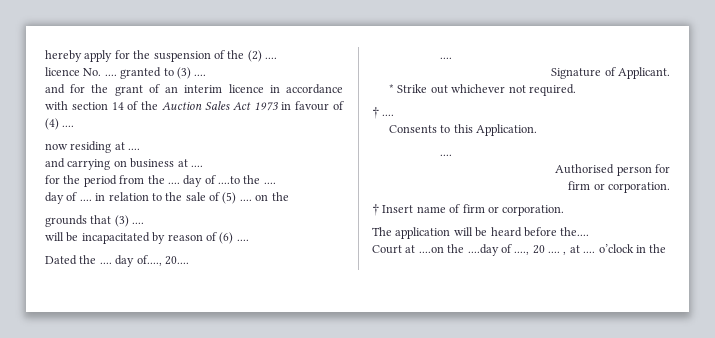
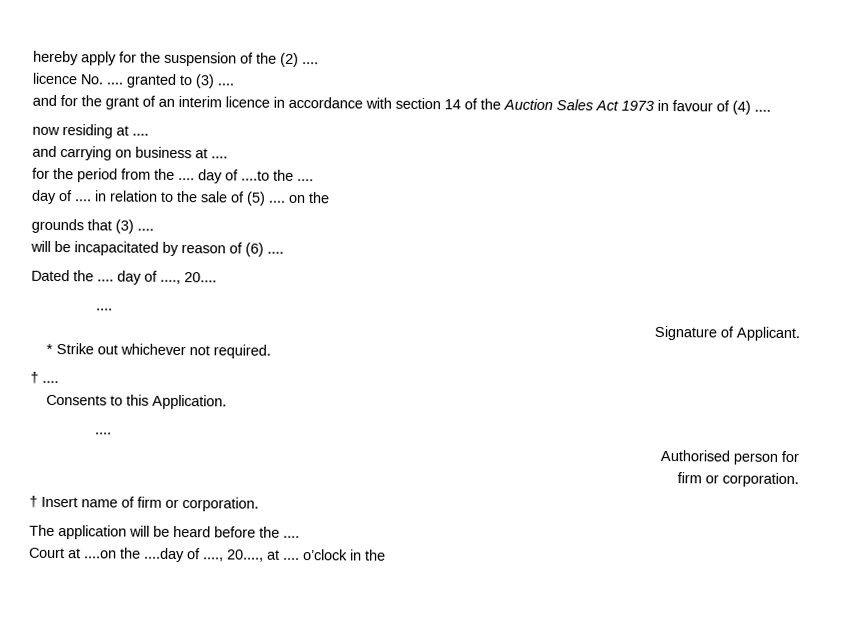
[136,255,162,266] of...., -> [144,270,181,285] of ....,
[560,227,590,236] the.... -> [259,526,300,538] the ....
[532,245,567,255] 20 .... , -> [227,549,264,562] 20....,

